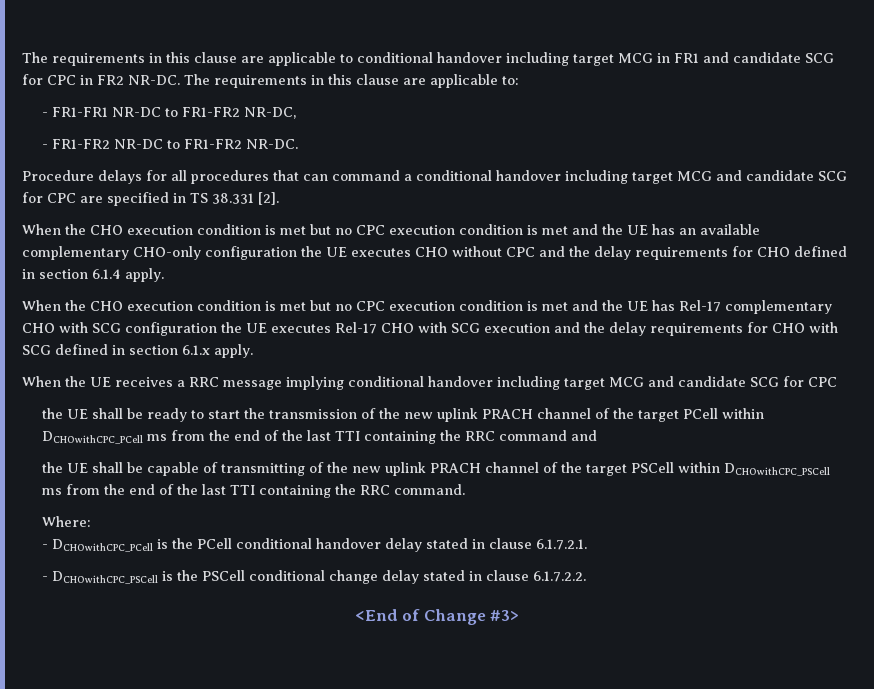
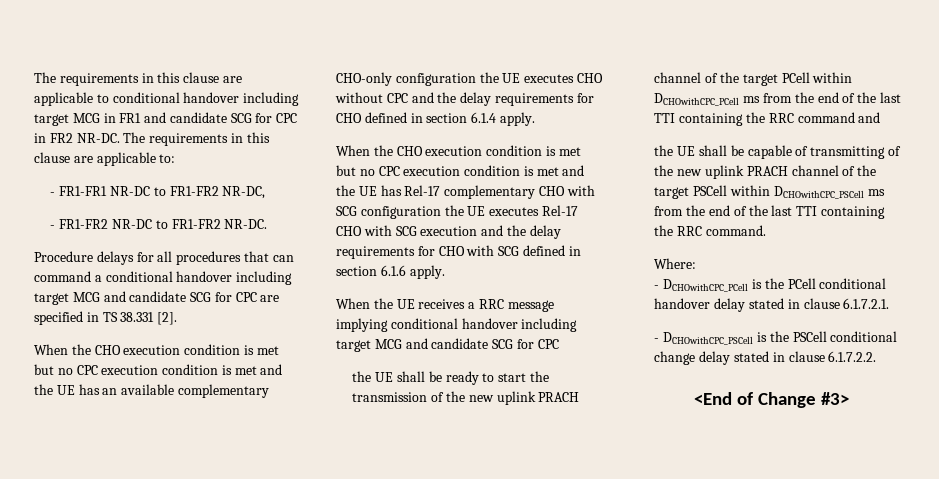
[182,345,210,355] 6.1.x -> [380,265,406,276] 6.1.6

